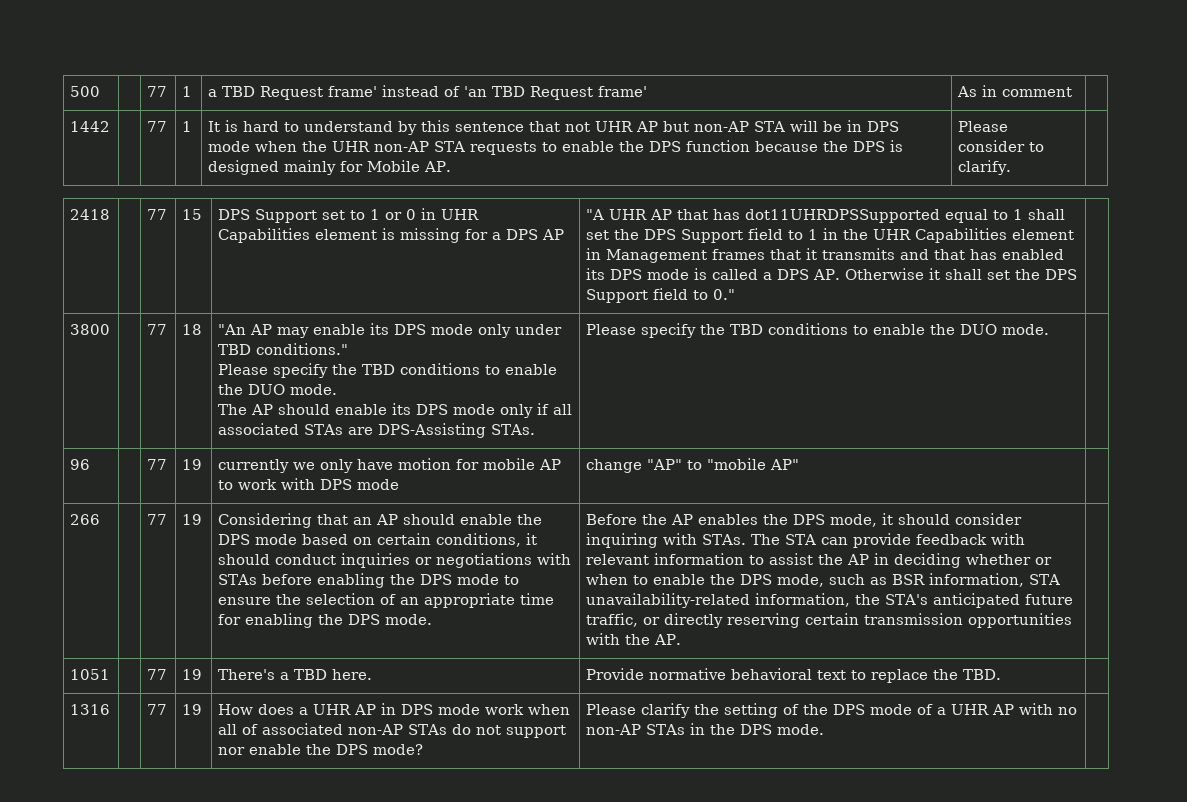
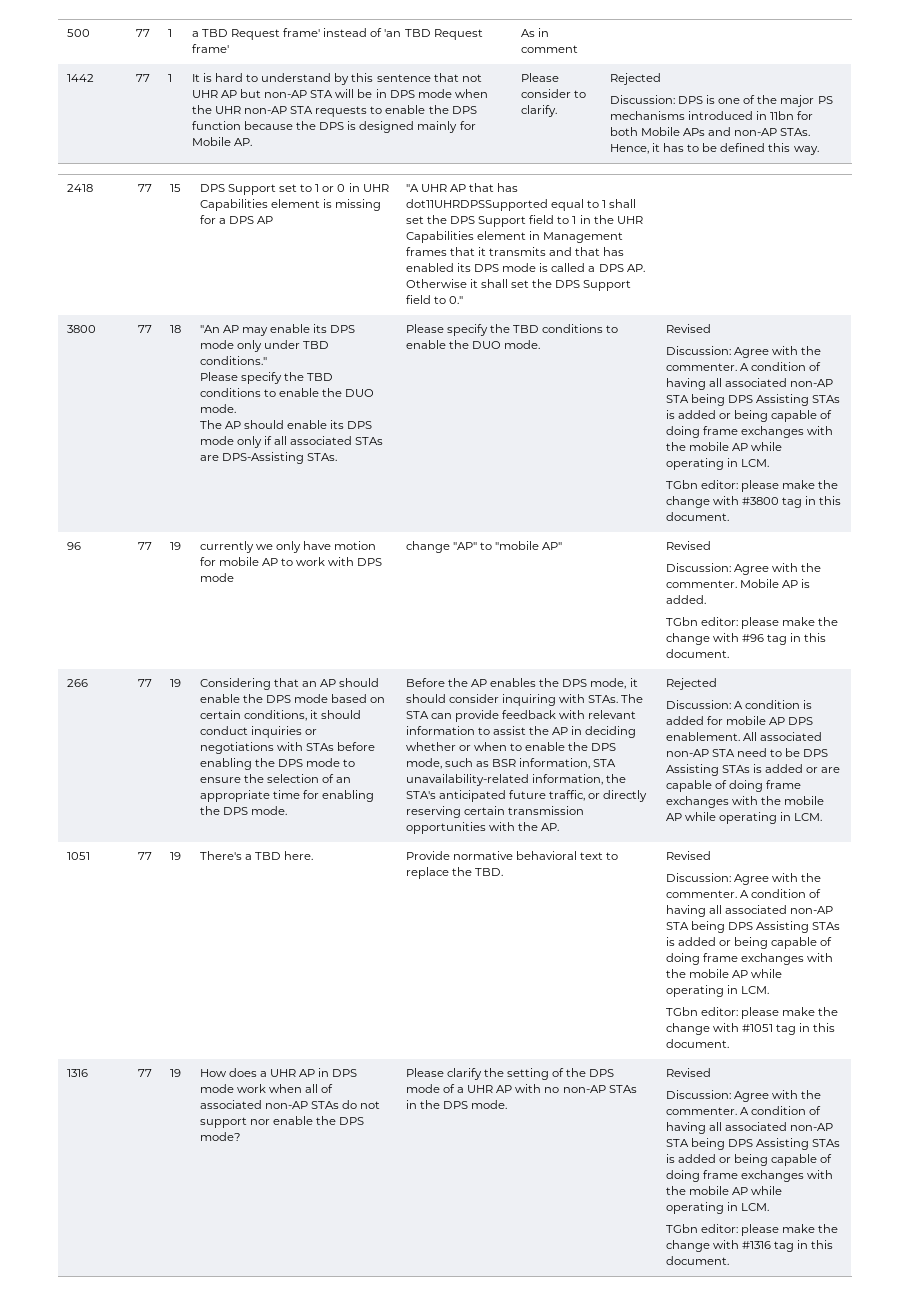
(1012, 167) none -> [609,73,661,85] [609,95,833,107] [609,111,814,120] [609,127,811,136] [609,143,819,155] Rejected // Discussion: DPS is one of the major PS mechanisms introduced in 11bn for both Mobile APs and non-AP STAs. Hence, it has to be defined this way.
(1050, 329) none -> [665,324,711,333] [665,346,822,358] [665,362,822,371] [665,378,834,390] [665,394,841,406] [665,410,833,422] [665,426,834,438] [665,442,783,451] [665,458,770,470] [665,480,839,492] [665,496,842,508] [665,512,729,521] Revised // Discussion: Agree with the commenter. A condition of having all associated non-AP STA being DPS Assisting STAs is added or being capable of doing frame exchanges with the mobile AP while operating in LCM. // TGbn editor: please make the change with #3800 tag in this document.
(800, 464) none -> [665,541,711,550] [665,563,822,575] [665,579,811,588] [665,595,706,604] [665,617,839,629] [665,633,827,645] [665,649,729,658] Revised // Discussion: Agree with the commenter. Mobile AP is added. // TGbn editor: please make the change with #96 tag in this document.
(682, 639) none -> [665,678,717,690] [665,700,813,709] [665,716,814,725] [665,732,823,741] [665,748,829,757] [665,764,841,776] [665,780,802,792] [665,796,825,808] [665,812,823,824] Rejected // Discussion: A condition is added for mobile AP DPS enablement. All associated non-AP STA need to be DPS Assisting STAs is added or are capable of doing frame exchanges with the mobile AP while operating in LCM.
(1002, 674) none -> [665,851,711,860] [665,873,822,885] [665,889,822,898] [665,905,834,917] [665,921,841,933] [665,937,833,949] [665,953,834,965] [665,969,783,978] [665,985,770,997] [665,1007,839,1019] [665,1023,836,1035] [665,1039,729,1048] Revised // Discussion: Agree with the commenter. A condition of having all associated non-AP STA being DPS Assisting STAs is added or being capable of doing frame exchanges with the mobile AP while operating in LCM. // TGbn editor: please make the change with #1051 tag in this document.
(825, 729) none -> [665,1068,711,1077] [665,1090,822,1102] [665,1106,822,1115] [665,1122,834,1134] [665,1138,841,1150] [665,1154,833,1166] [665,1170,834,1182] [665,1186,783,1195] [665,1202,770,1214] [665,1224,839,1236] [665,1240,834,1252] [665,1256,729,1265] Revised // Discussion: Agree with the commenter. A condition of having all associated non-AP STA being DPS Assisting STAs is added or being capable of doing frame exchanges with the mobile AP while operating in LCM. // TGbn editor: please make the change with #1316 tag in this document.

